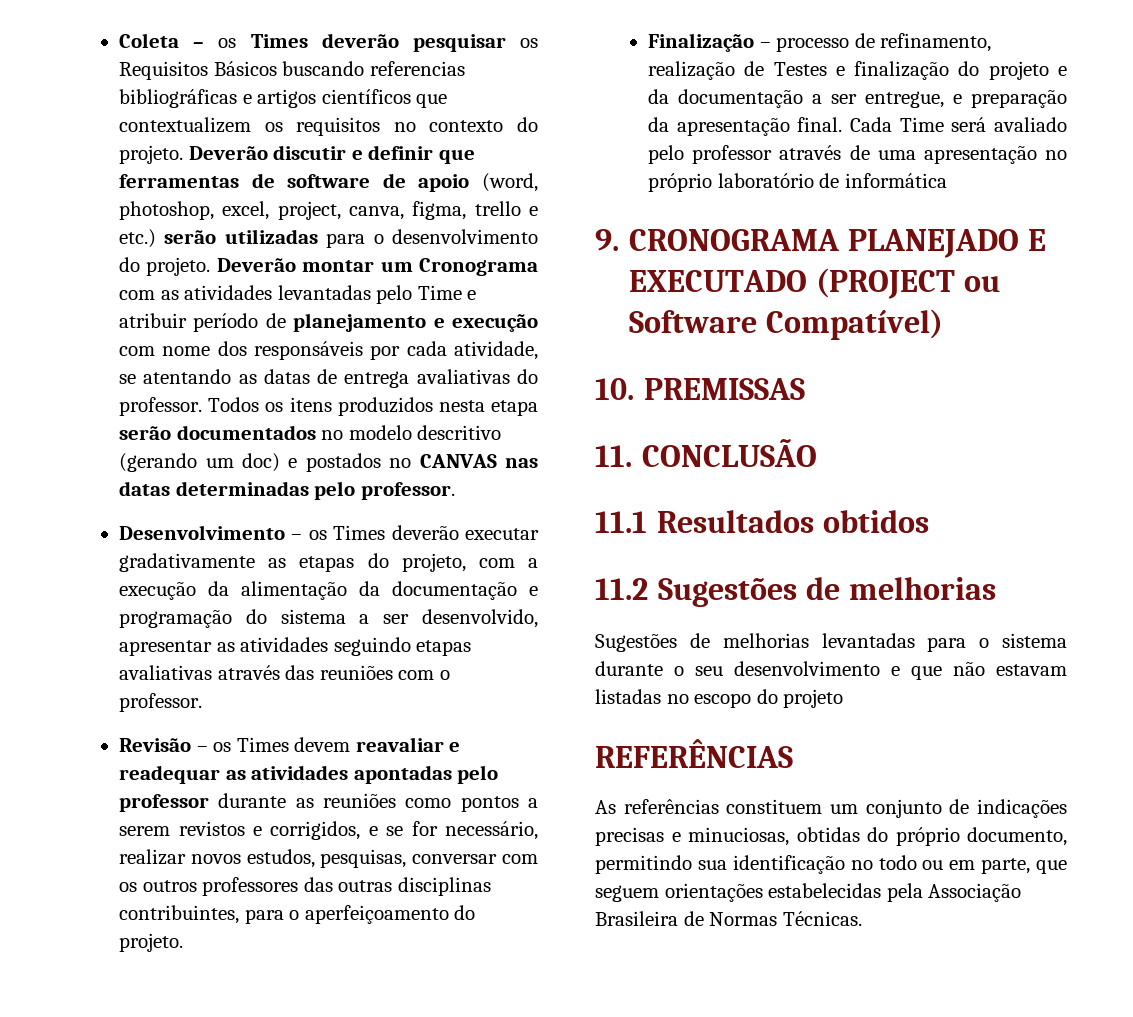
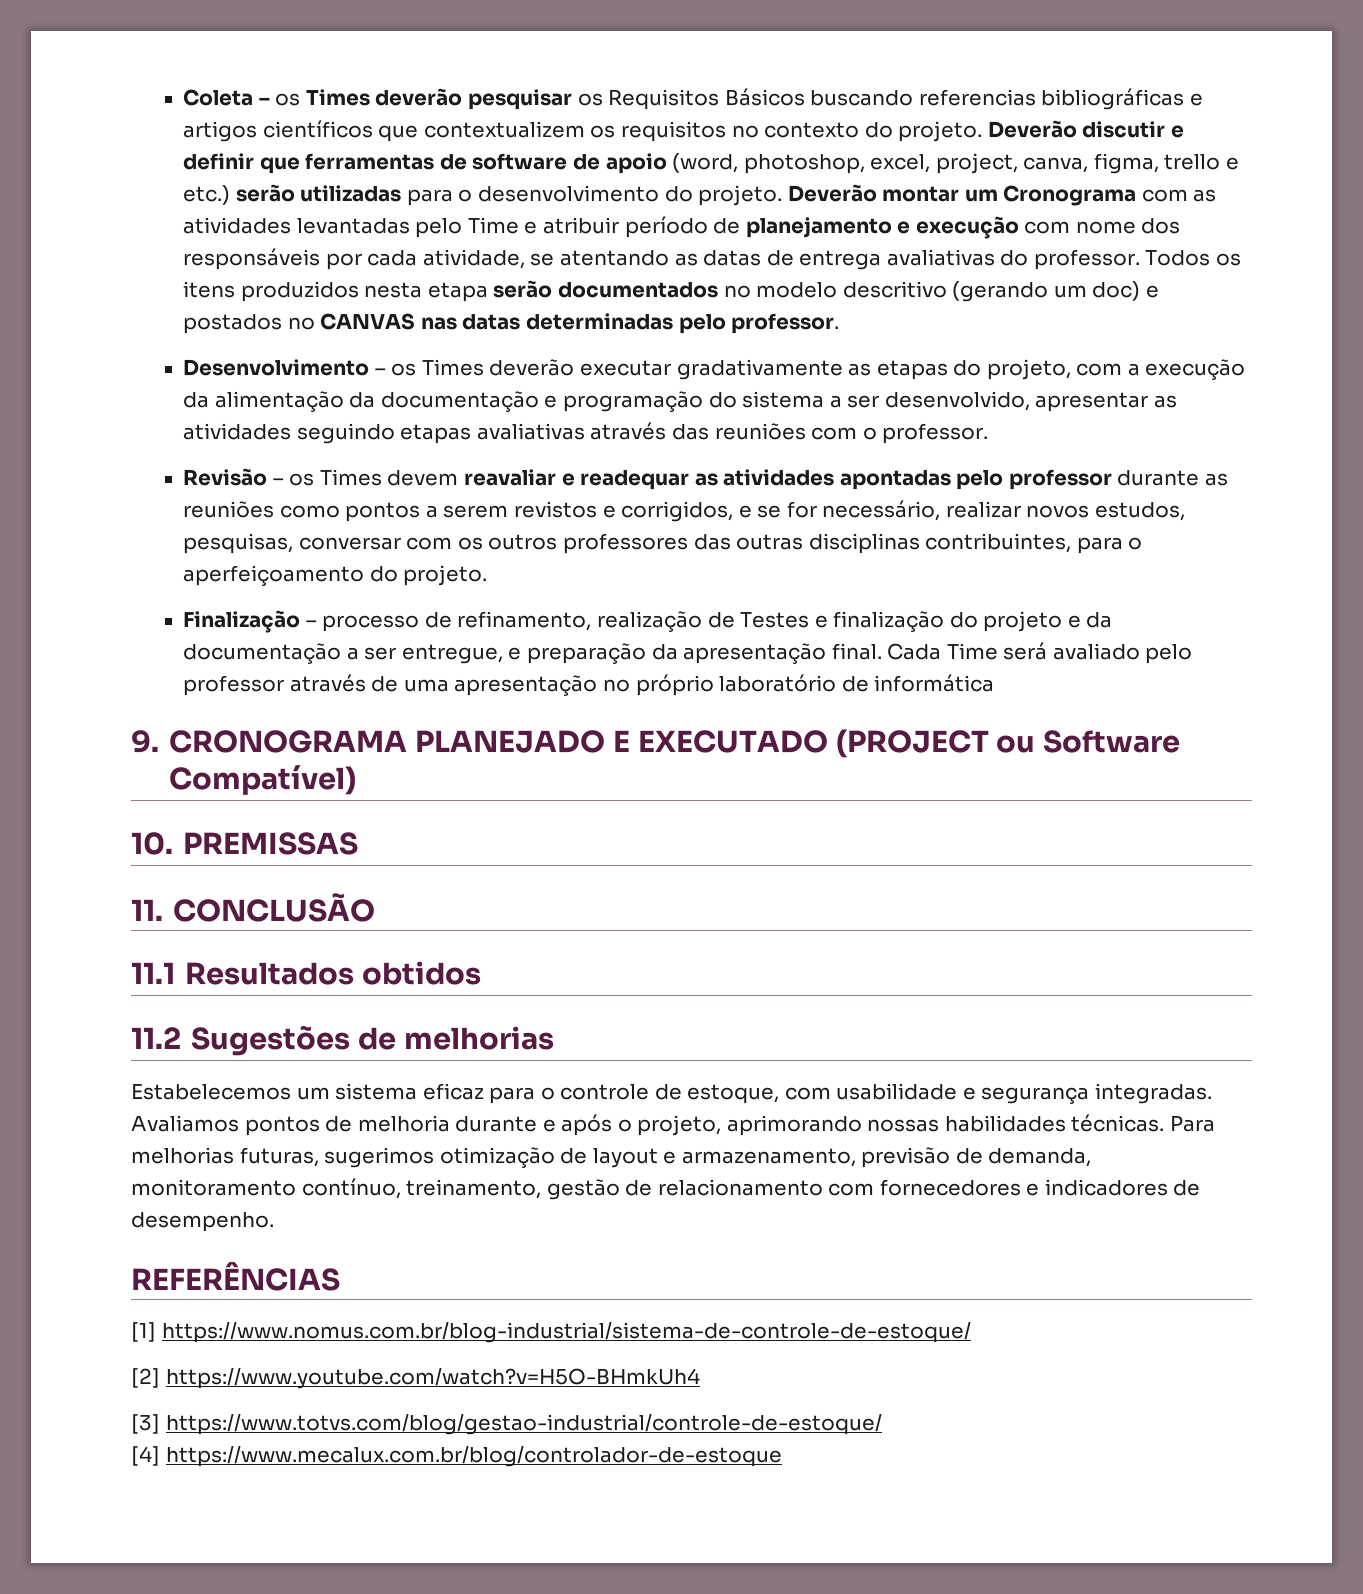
[595,633,1067,652] [595,661,1067,680] [595,689,844,708] [595,739,793,768] [595,799,1067,818] [595,827,1067,846] [595,855,1067,874] [595,883,1022,902] [595,911,862,926] Sugestões de melhorias levantadas para o sistema durante o seu desenvolvimento e que não estavam listadas no escopo do projeto // REFERÊNCIAS // As referências constituem um conjunto de indicações precisas e minuciosas, obtidas do próprio documento, permitindo sua identificação no todo ou em parte, que seguem orientações estabelecidas pela Associação Brasileira de Normas Técnicas. -> [131,1083,1212,1104] [131,1114,1215,1136] [131,1147,1092,1168] [131,1178,1201,1200] [131,1212,274,1232] [131,1262,340,1291] [131,1322,971,1343] [131,1368,700,1389] [131,1414,882,1435] [131,1446,782,1467] Estabelecemos um sistema eficaz para o controle de estoque, com usabilidade e segurança integradas. Avaliamos pontos de melhoria durante e após o projeto, aprimorando nossas habilidades técnicas. Para melhorias futuras, sugerimos otimização de layout e armazenamento, previsão de demanda, monitoramento contínuo, treinamento, gestão de relacionamento com fornecedores e indicadores de desempenho. // REFERÊNCIAS // [1] https://www.nomus.com.br/blog-industrial/sistema-de-controle-de-estoque/ // [2] https://www.youtube.com/watch?v=H5O-BHmkUh4 // [3] https://www.totvs.com/blog/gestao-industrial/controle-de-estoque/ // [4] https://www.mecalux.com.br/blog/controlador-de-estoque

